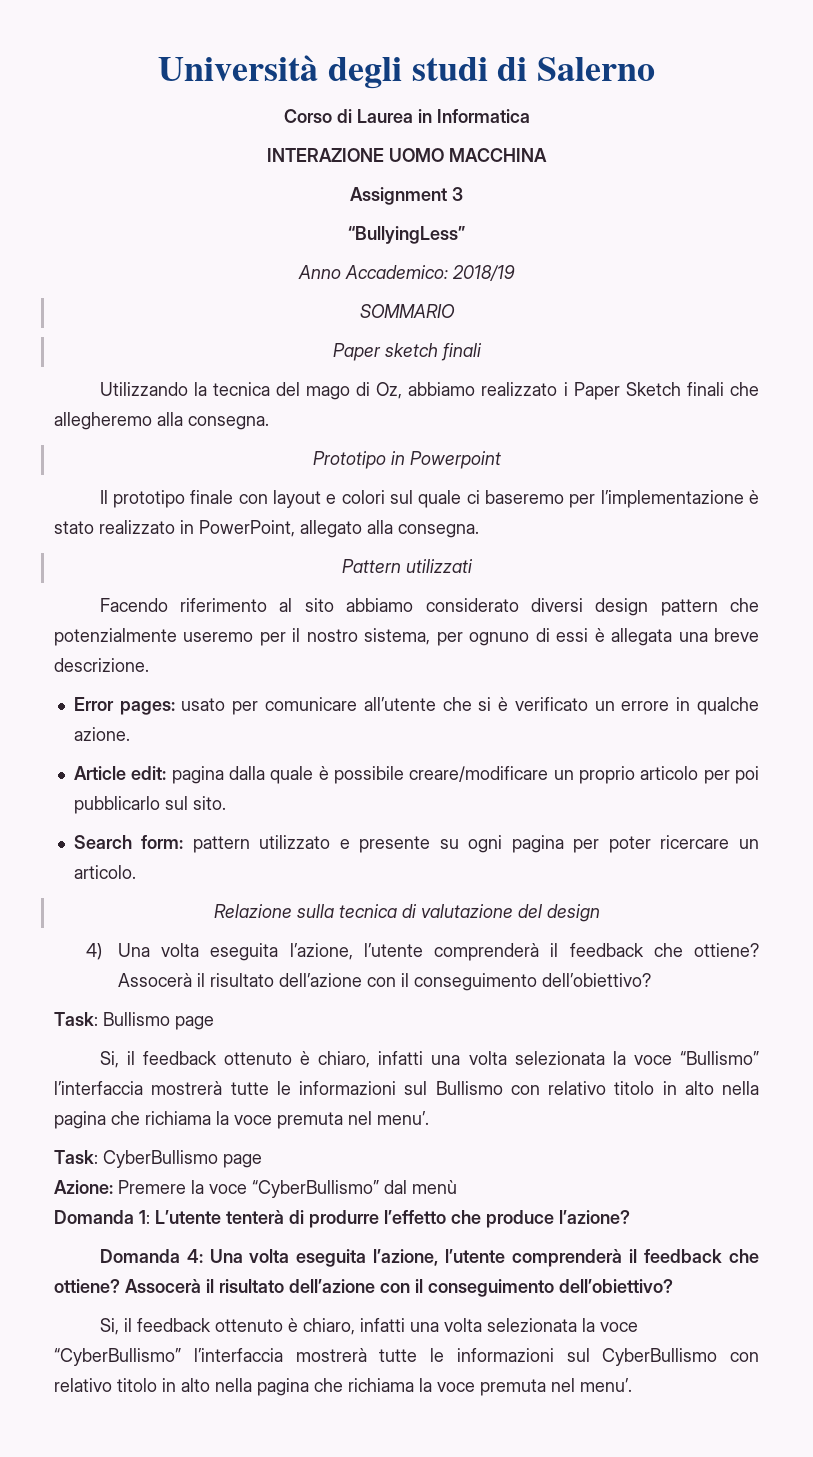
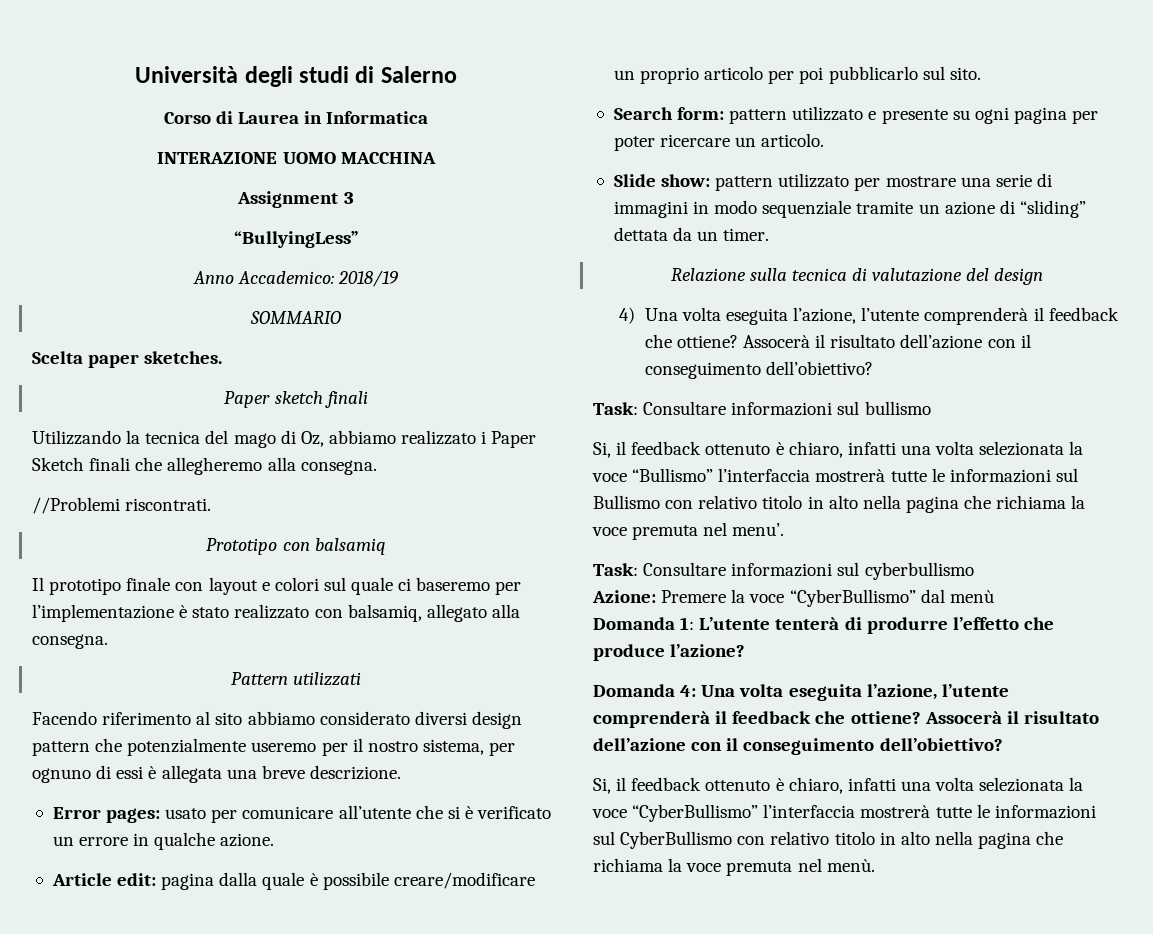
(455, 311) none -> [32,351,223,368] // Scelta paper sketches.
(269, 423) none -> [32,497,212,514] // //Problemi riscontrati.
[390,451,501,469] in Powerpoint -> [282,538,386,555] con balsamiq
[180,520,295,537] in PowerPoint, -> [314,604,422,622] con balsamiq,
(136, 872) none -> [613,173,1052,191] [613,200,1086,218] [613,227,770,241] // Slide show: pattern utilizzato per mostrare una serie di immagini in modo sequenziale tramite un azione di “sliding” dettata da un timer.
[103,1012,214,1030] Bullismo page -> [643,401,931,416] Consultare informazioni sul bullismo
[103,1150,262,1168] CyberBullismo page -> [643,562,974,580] Consultare informazioni sul cyberbullismo
[580,1378,632,1392] menu’. -> [826,859,875,872] menù.

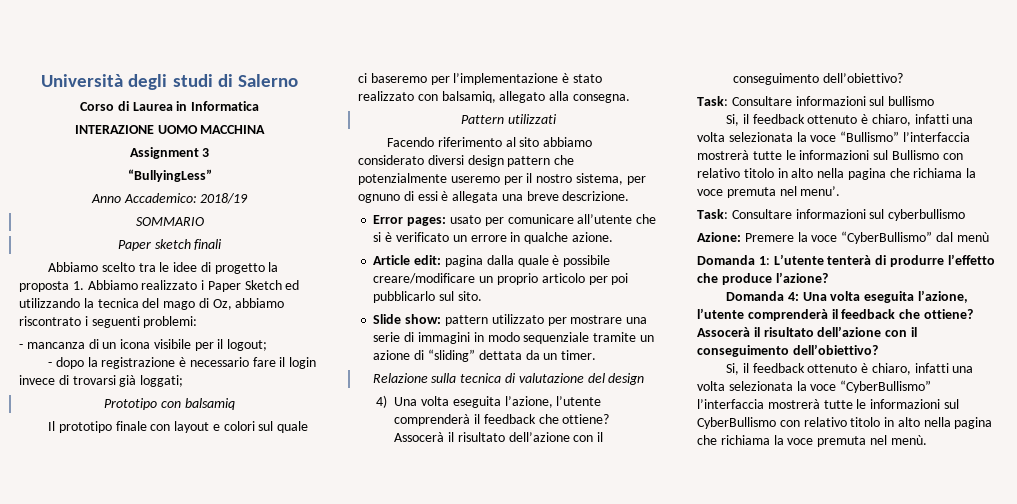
[32,351,223,368] // Scelta paper sketches. -> (204, 221) none
[32,430,121,445] Utilizzando -> [47,262,279,274] [19,280,300,292] [19,298,80,308] Abbiamo scelto tra le idee di progetto la proposta 1. Abbiamo realizzato i Paper Sketch ed utilizzando
[401,430,537,448] [32,457,377,475] [32,497,212,514] realizzato i Paper Sketch finali che allegheremo alla consegna. // //Problemi riscontrati. -> [19,316,198,328] [19,339,268,351] [47,357,317,369] [19,375,184,387] riscontrato i seguenti problemi: // - mancanza di un icona visibile per il logout; // - dopo la registrazione è necessario fare il login invece di trovarsi già loggati;
[613,106,1099,124] [613,133,825,151] // Search form: pattern utilizzato e presente su ogni pagina per poter ricercare un articolo. -> (482, 296) none

